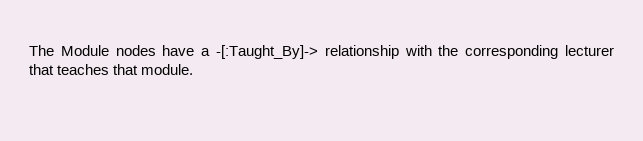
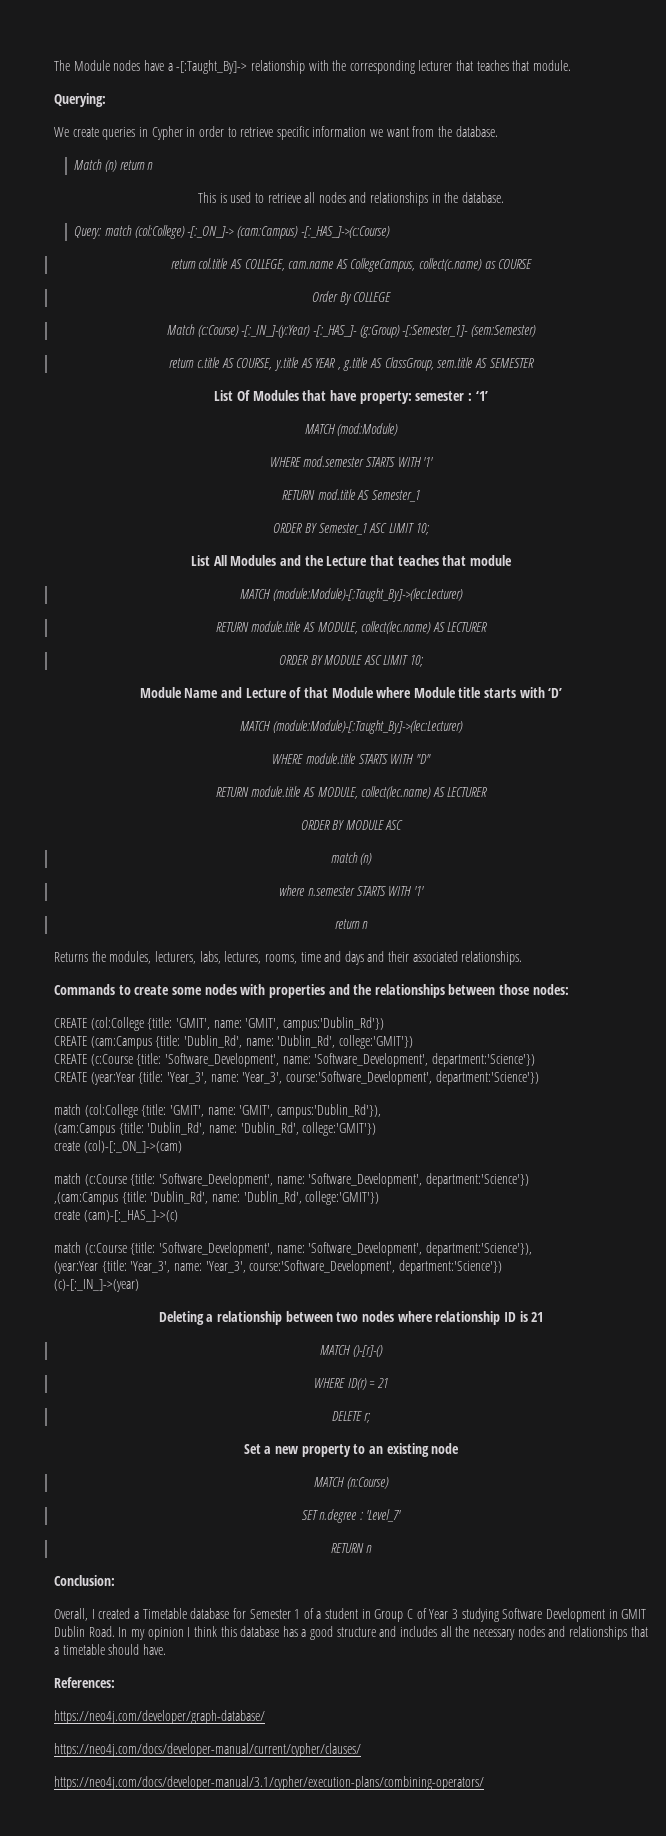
(194, 69) none -> [54,93,106,107] [54,126,498,140] [74,159,154,172] [197,192,505,206] [74,225,390,239] [170,258,533,272] [311,291,392,305] [167,324,536,338] [169,357,534,371] [214,390,488,404] [304,423,399,436] [269,456,434,467] [282,489,420,502] [273,523,429,535] [191,555,512,566] [240,588,463,602] [215,621,488,634] [278,655,424,667] [139,687,563,698] [240,720,463,734] [272,753,431,764] [215,786,488,799] [300,820,404,830] [330,852,373,865] [279,885,424,896] [334,919,369,929] [54,951,523,965] [54,984,569,998] [54,1017,384,1031] [54,1035,413,1049] [54,1053,535,1067] [54,1071,539,1085] [54,1104,381,1118] [54,1122,377,1136] [54,1140,182,1153] [54,1173,529,1187] [54,1191,380,1205] [54,1210,178,1222] [54,1242,532,1256] [54,1260,502,1274] [54,1279,139,1292] [158,1311,544,1325] [320,1345,383,1357] [314,1378,388,1390] [331,1411,371,1423] [243,1443,460,1457] [314,1477,389,1489] [301,1509,402,1523] [330,1543,373,1553] [54,1575,115,1586] [54,1608,647,1622] [54,1626,648,1640] [54,1644,166,1655] [54,1677,115,1688] [54,1710,265,1724] [54,1743,361,1757] [54,1776,484,1790] // Querying: // We create queries in Cypher in order to retrieve specific information we want from the database. // Match (n) return n // This is used to retrieve all nodes and relationships in the database. // Query: match (col:College) -[:_ON_]-> (cam:Campus) -[:_HAS_]->(c:Course) // return col.title AS COLLEGE, cam.name AS CollegeCampus, collect(c.name) as COURSE // Order By COLLEGE // Match (c:Course) -[:_IN_]-(y:Year) -[:_HAS_]- (g:Group) -[:Semester_1]- (sem:Semester) // return c.title AS COURSE, y.title AS YEAR , g.title AS ClassGroup, sem.title AS SEMESTER // List Of Modules that have property: semester : ‘1’ // MATCH (mod:Module) // WHERE mod.semester STARTS WITH '1' // RETURN mod.title AS Semester_1 // ORDER BY Semester_1 ASC LIMIT 10; // List All Modules and the Lecture that teaches that module // MATCH (module:Module)-[:Taught_By]->(lec:Lecturer) // RETURN module.title AS MODULE, collect(lec.name) AS LECTURER // ORDER BY MODULE ASC LIMIT 10; // Module Name and Lecture of that Module where Module title starts with ‘D’ // MATCH (module:Module)-[:Taught_By]->(lec:Lecturer) // WHERE module.title STARTS WITH "D" // RETURN module.title AS MODULE, collect(lec.name) AS LECTURER // ORDER BY MODULE ASC // match (n) // where n.semester STARTS WITH '1' // return n // Returns the modules, lecturers, labs, lectures, rooms, time and days and their associated relationships. // Commands to create some nodes with properties and the relationships between those nodes: // CREATE (col:College {title: 'GMIT', name: 'GMIT', campus:'Dublin_Rd'}) // CREATE (cam:Campus {title: 'Dublin_Rd', name: 'Dublin_Rd', college:'GMIT'}) // CREATE (c:Course {title: 'Software_Development', name: 'Software_Development', department:'Science'}) // CREATE (year:Year {title: 'Year_3', name: 'Year_3', course:'Software_Development', department:'Science'}) // match (col:College {title: 'GMIT', name: 'GMIT', campus:'Dublin_Rd'}), // (cam:Campus {title: 'Dublin_Rd', name: 'Dublin_Rd', college:'GMIT'}) // create (col)-[:_ON_]->(cam) // match (c:Course {title: 'Software_Development', name: 'Software_Development', department:'Science'}) // ,(cam:Campus {title: 'Dublin_Rd', name: 'Dublin_Rd', college:'GMIT'}) // create (cam)-[:_HAS_]->(c) // match (c:Course {title: 'Software_Development', name: 'Software_Development', department:'Science'}), // (year:Year {title: 'Year_3', name: 'Year_3', course:'Software_Development', department:'Science'}) // (c)-[:_IN_]->(year) // Deleting a relationship between two nodes where relationship ID is 21 // MATCH ()-[r]-() // WHERE ID(r) = 21 // DELETE r; // Set a new property to an existing node // MATCH (n:Course) // SET n.degree : 'Level_7' // RETURN n // Conclusion: // Overall, I created a Timetable database for Semester 1 of a student in Group C of Year 3 studying Software Development in GMIT Dublin Road. In my opinion I think this database has a good structure and includes all the necessary nodes and relationships that a timetable should have. // References: // https://neo4j.com/developer/graph-database/ // https://neo4j.com/docs/developer-manual/current/cypher/clauses/ // https://neo4j.com/docs/developer-manual/3.1/cypher/execution-plans/combining-operators/

